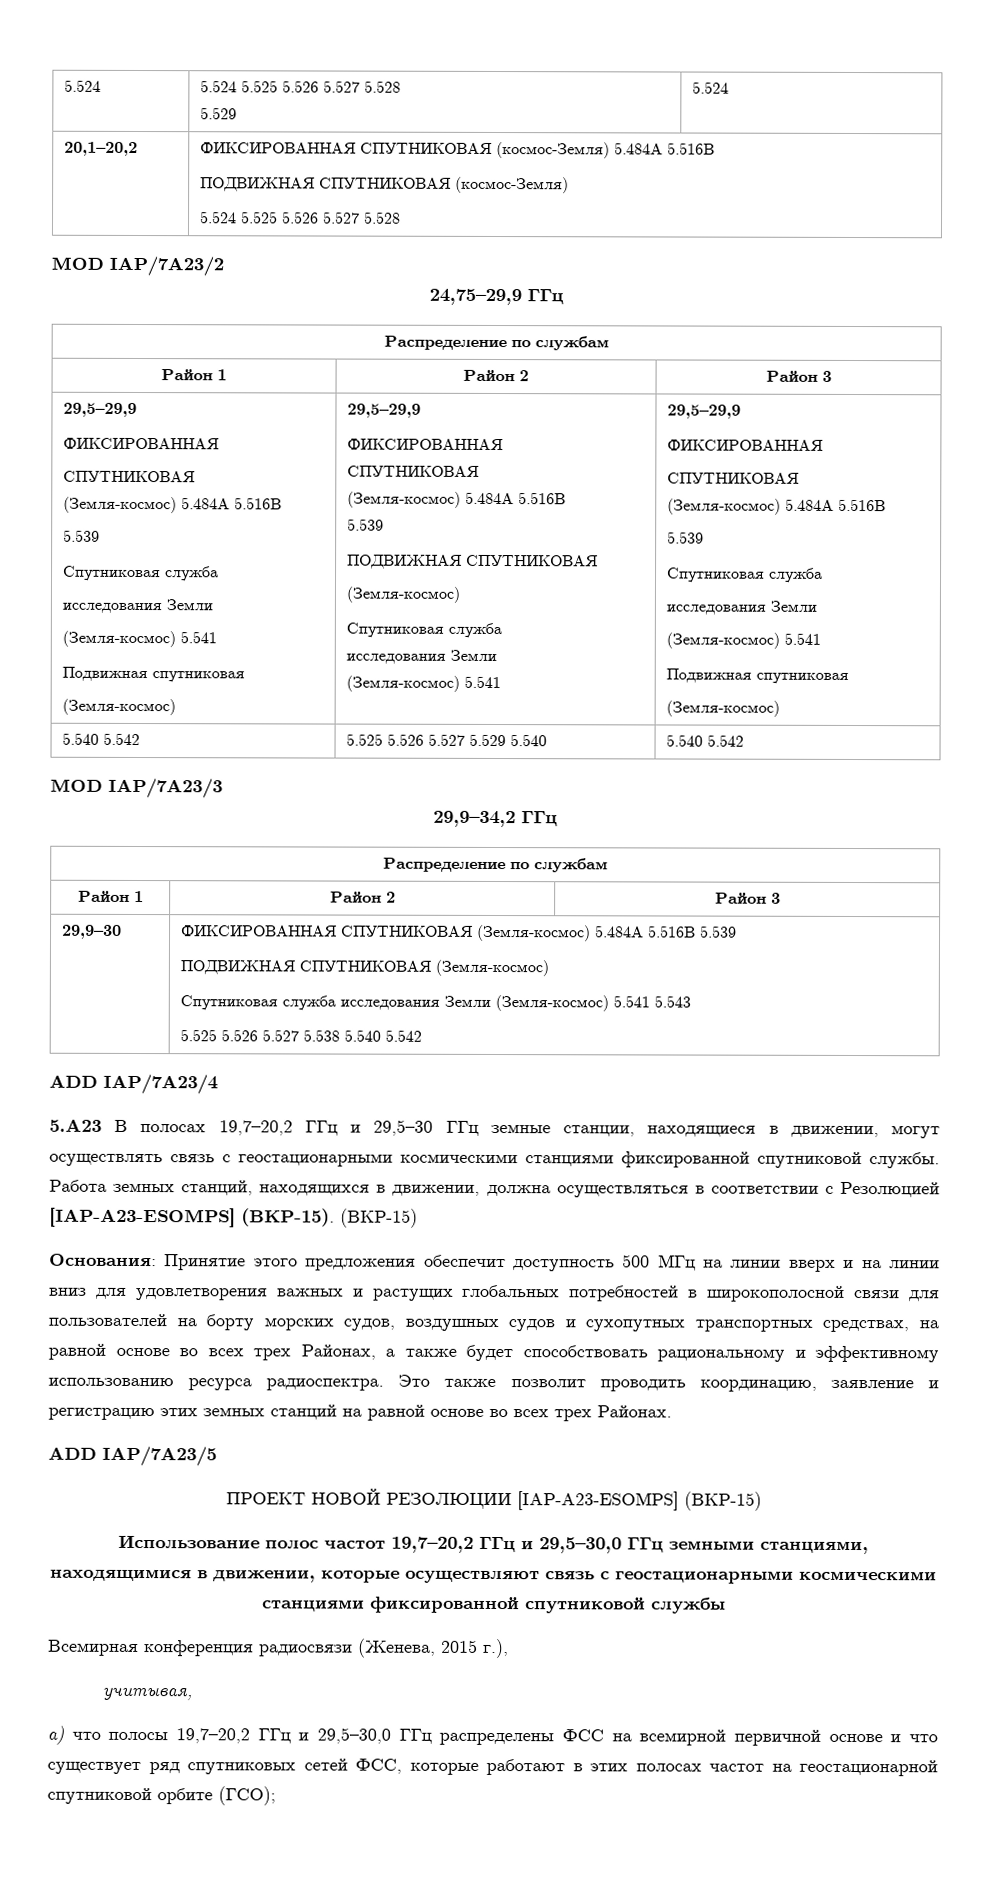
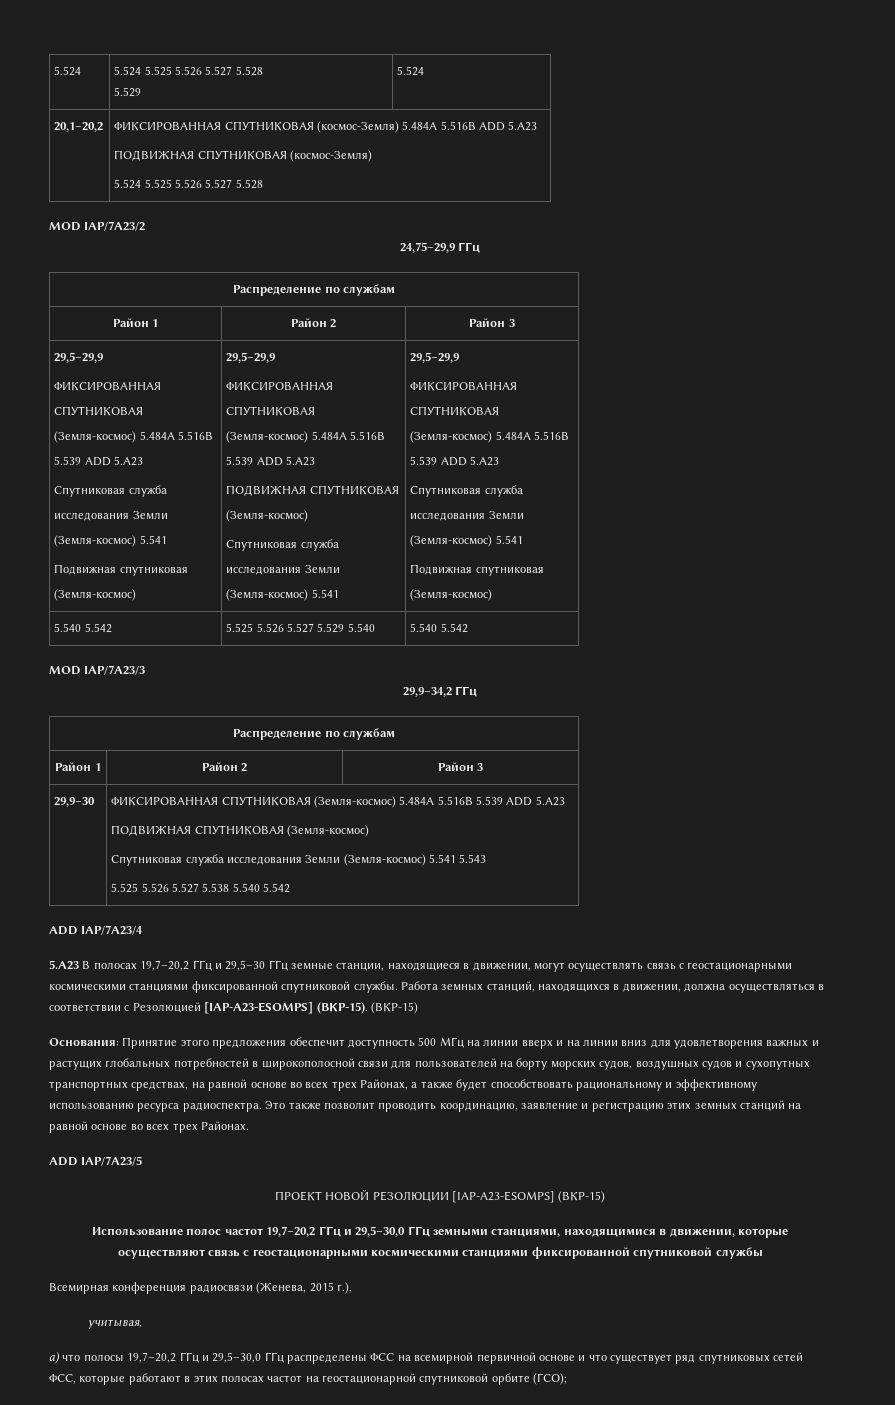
(716, 148) none -> [479,121,538,131] ADD 5.A23
(101, 535) none -> [84,456,143,466] ADD 5.A23
(385, 524) none -> [256,456,315,466] ADD 5.A23
(705, 537) none -> [440,456,499,466] ADD 5.A23
(738, 931) none -> [506,796,565,806] ADD 5.A23

